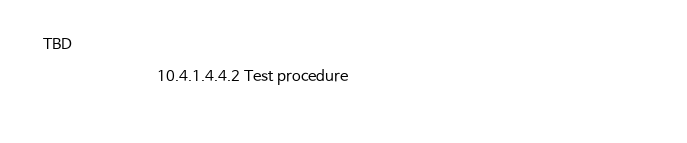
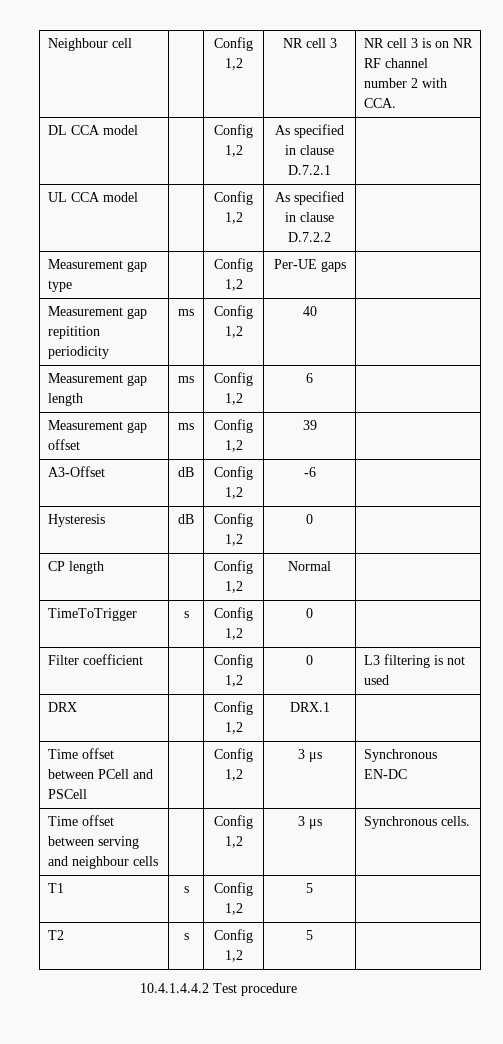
[43,38,72,49] TBD -> [47,38,132,51] [214,37,253,51] [224,58,243,70] [282,38,337,48] [363,38,473,48] [363,58,428,68] [363,78,447,88] [363,98,396,108] [47,125,138,135] [214,124,253,138] [224,145,243,157] [275,124,344,138] [285,145,334,155] [288,165,331,175] [47,192,138,202] [214,191,253,205] [224,212,243,224] [275,191,344,205] [285,212,334,222] [288,232,331,242] [47,259,147,272] [47,280,72,292] [214,258,253,272] [224,279,243,291] [273,259,346,272] [47,306,147,319] [47,326,100,339] [47,346,109,359] [178,309,194,316] [214,305,253,319] [224,326,243,338] [302,306,317,316] [47,373,147,386] [47,393,83,406] [178,376,194,383] [214,372,253,386] [224,393,243,405] [306,373,313,383] [47,420,147,433] [47,439,80,450] [178,423,194,430] [214,419,253,433] [224,440,243,452] [302,420,317,430] [47,466,105,477] [178,467,194,477] [214,466,253,480] [224,487,243,499] [303,467,316,477] [47,514,105,527] [178,514,194,524] [214,513,253,527] [224,534,243,546] [306,514,313,524] [47,561,104,574] [214,560,253,574] [224,581,243,593] [288,561,331,571] [47,608,137,621] [183,611,189,618] [214,607,253,621] [224,628,243,640] [306,608,313,618] [47,654,143,665] [214,654,253,668] [224,675,243,687] [306,655,313,665] [363,654,465,668] [363,675,389,685] [47,702,77,712] [214,701,253,715] [224,722,243,734] [289,702,330,712] [47,748,114,759] [47,769,153,779] [47,789,87,799] [214,748,253,762] [224,769,243,781] [297,749,322,762] [363,749,437,762] [363,769,407,779] [47,815,114,826] [47,836,139,849] [47,856,158,869] [214,815,253,829] [224,836,243,848] [297,816,322,829] [363,816,470,829] [47,883,64,893] [183,886,189,893] [214,882,253,896] [224,903,243,915] [306,883,313,893] [47,930,64,940] [183,933,189,940] [214,929,253,943] [224,950,243,962] [306,930,313,940] Neighbour cell | | Config 1,2 | NR cell 3 | NR cell 3 is on NR RF channel number 2 with CCA. // DL CCA model | | Config 1,2 | As specified in clause D.7.2.1 | // UL CCA model | | Config 1,2 | As specified in clause D.7.2.2 | // Measurement gap type | | Config 1,2 | Per-UE gaps | // Measurement gap repitition periodicity | ms | Config 1,2 | 40 | // Measurement gap length | ms | Config 1,2 | 6 | // Measurement gap offset | ms | Config 1,2 | 39 | // A3-Offset | dB | Config 1,2 | -6 | // Hysteresis | dB | Config 1,2 | 0 | // CP length | | Config 1,2 | Normal | // TimeToTrigger | s | Config 1,2 | 0 | // Filter coefficient | | Config 1,2 | 0 | L3 filtering is not used // DRX | | Config 1,2 | DRX.1 | // Time offset between PCell and PSCell | | Config 1,2 | 3 μs | Synchronous EN-DC // Time offset between serving and neighbour cells | | Config 1,2 | 3 μs | Synchronous cells. // T1 | s | Config 1,2 | 5 | // T2 | s | Config 1,2 | 5 |

